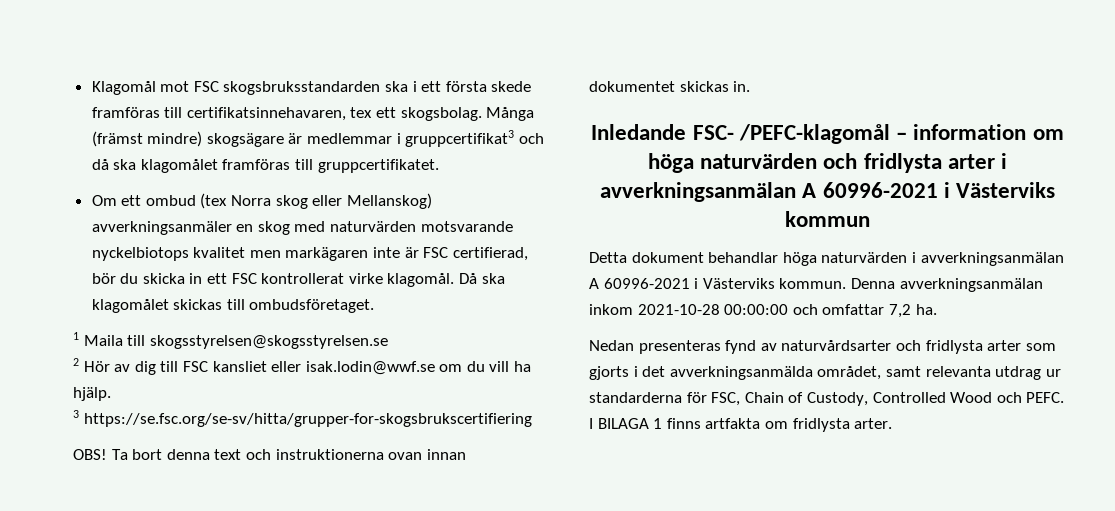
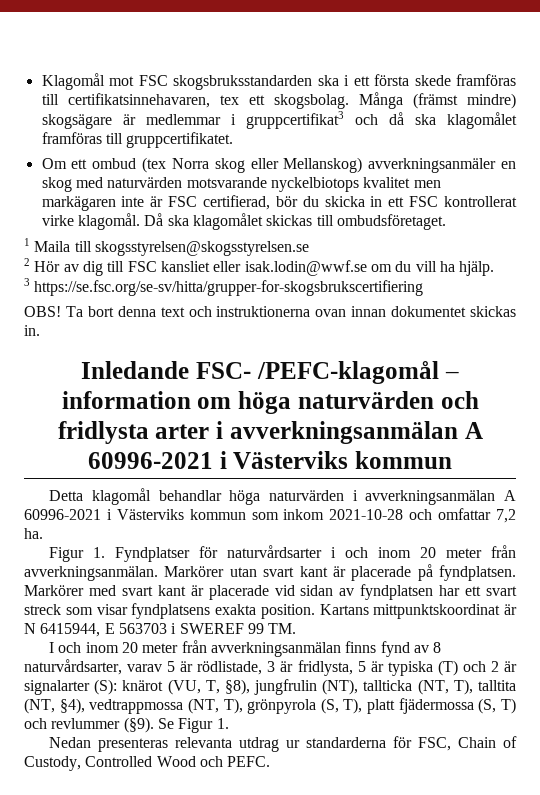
[631,252,704,263] dokument -> [91,488,151,505] klagomål
[779,278,1043,292] kommun. Denna avverkningsanmälan -> [189,509,279,520] kommun som
[724,304,789,315] 00:00:00 -> (404, 514) none
[589,340,1056,354] [589,366,921,380] Nedan presenteras fynd av naturvårdsarter och fridlysta arter som gjorts i det avverkningsanmälda området, samt -> [49,545,516,562] [24,564,516,581] [24,584,518,600] [24,603,517,619] [24,623,297,637] [49,640,442,657] [24,659,517,676] [24,679,516,695] [24,698,516,714] [24,717,229,733] [49,737,169,752] Figur 1. Fyndplatser för naturvårdsarter i och inom 20 meter från avverkningsanmälan. Markörer utan svart kant är placerade på fyndplatsen. Markörer med svart kant är placerade vid sidan av fyndplatsen har ett svart streck som visar fyndplatsens exakta position. Kartans mittpunktskoordinat är N 6415944, E 563703 i SWEREF 99 TM. // I och inom 20 meter från avverkningsanmälan finns fynd av 8 naturvårdsarter, varav 5 är rödlistade, 3 är fridlysta, 5 är typiska (T) och 2 är signalarter (S): knärot (VU, T, §8), jungfrulin (NT), tallticka (NT, T), talltita (NT, §4), vedtrappmossa (NT, T), grönpyrola (S, T), platt fjädermossa (S, T) och revlummer (§9). Se Figur 1. // Nedan presenteras
[589,418,893,432] I BILAGA 1 finns artfakta om fridlysta arter. -> (271, 761) none

